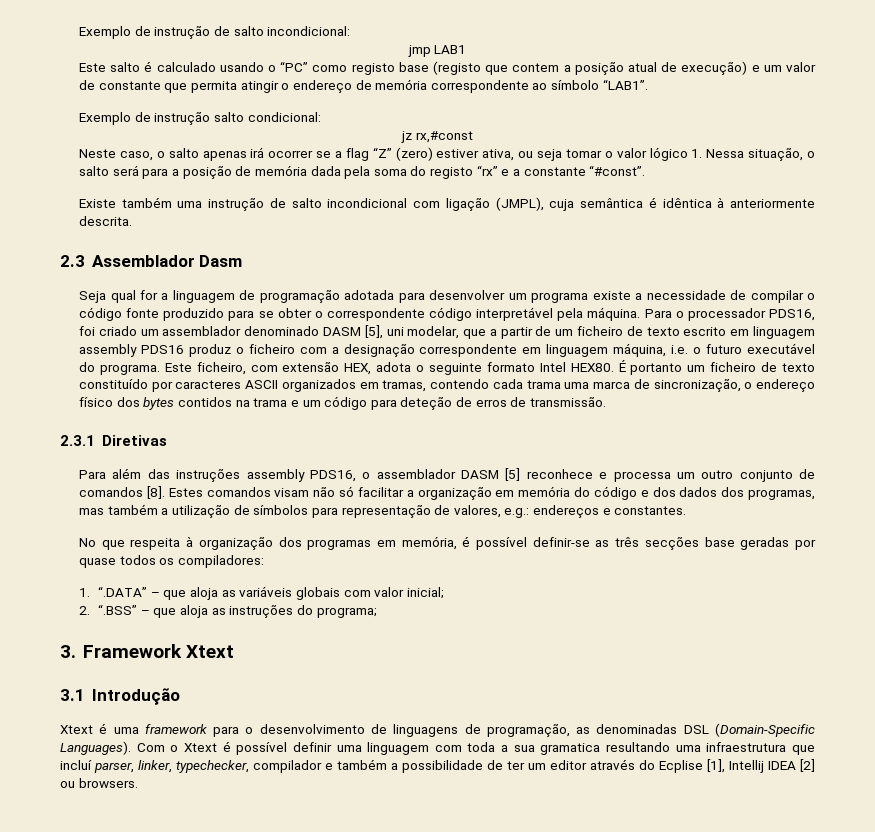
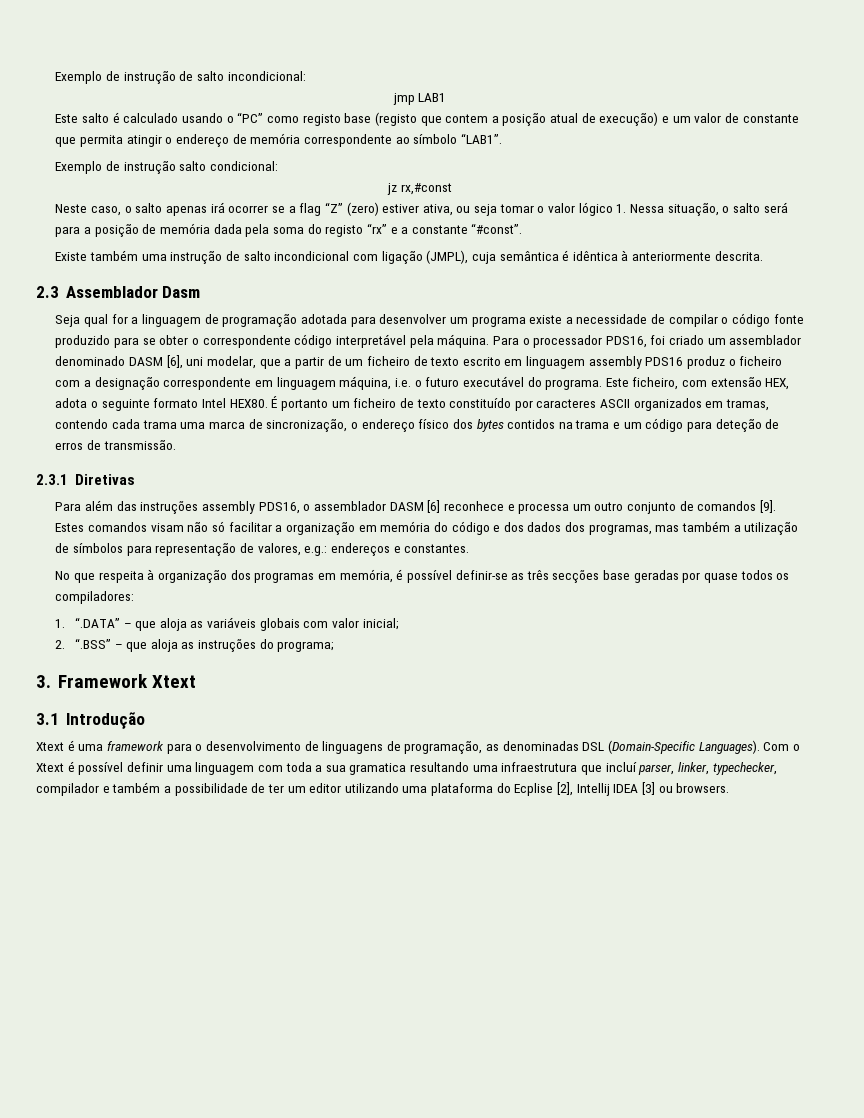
[364,325,383,339] [5], -> [166,355,183,369] [6],
[505,468,521,481] [5] -> [427,500,441,513] [6]
[146,486,165,499] [8]. -> [760,500,777,513] [9].
[590,759,635,770] através -> [344,783,494,796] utilizando uma plataforma
[707,759,725,773] [1], -> [557,782,574,796] [2],
[800,759,815,772] [2] -> [641,782,655,795] [3]

